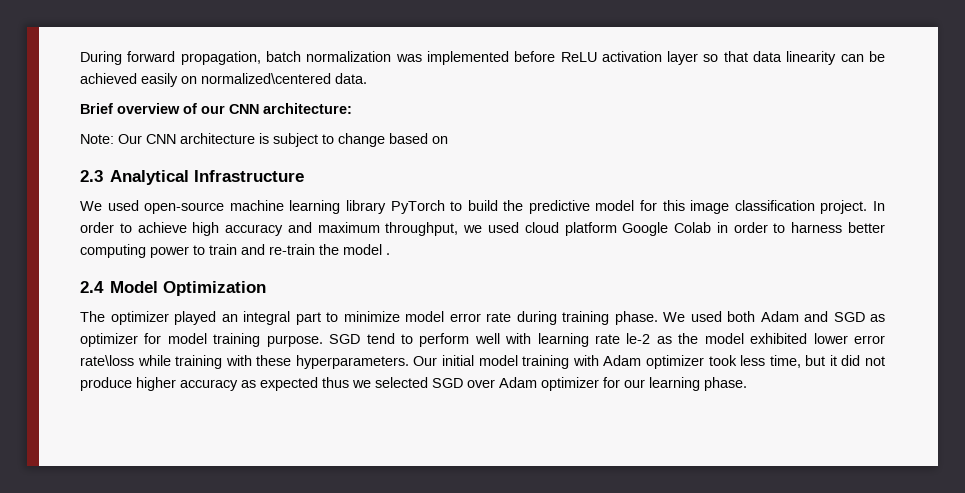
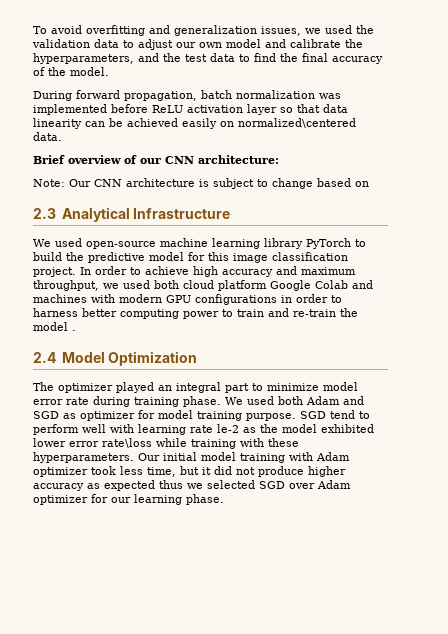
(80, 58) none -> [33,25,374,36] [32,39,363,50] [33,53,383,64] [33,67,109,76] To avoid overfitting and generalization issues, we used the validation data to adjust our own model and calibrate the hyperparameters, and the test data to find the final accuracy of the model. //
(519, 227) none -> [154,280,179,289] both
(712, 227) none -> [352,280,373,289] [33,294,277,305] and machines with modern GPU configurations

